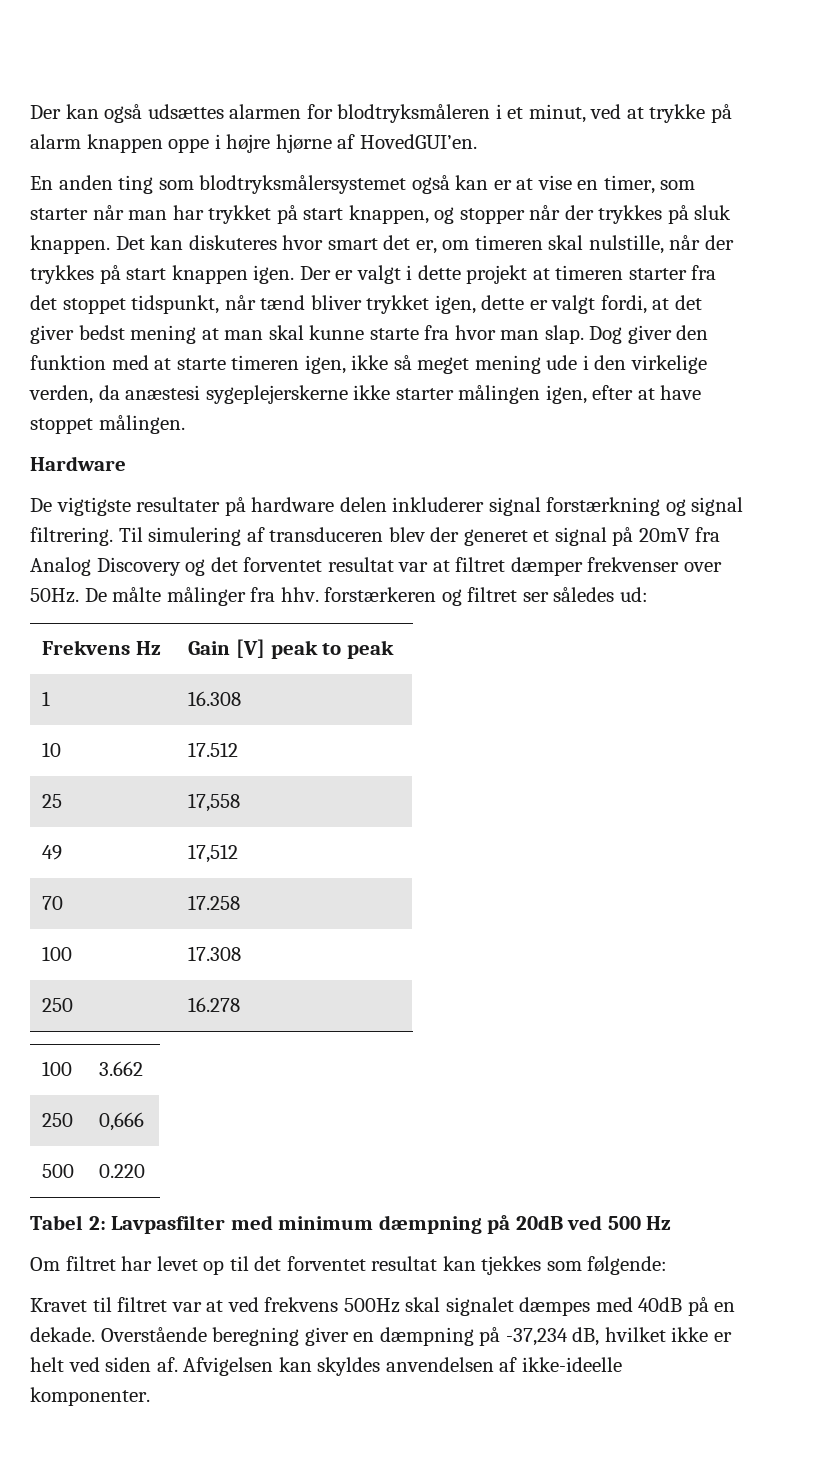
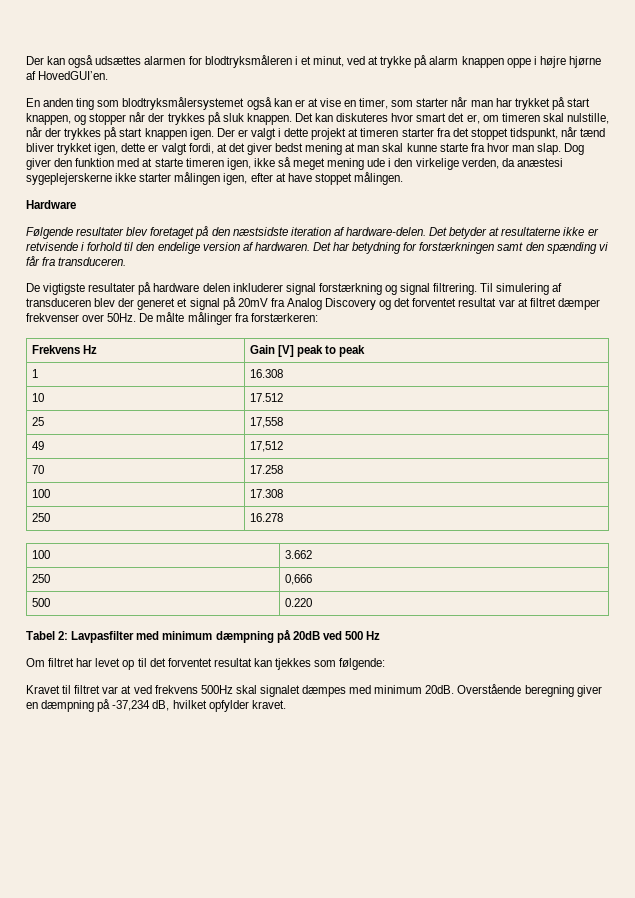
(126, 463) none -> [26,226,599,239] [26,242,608,254] [26,256,127,266] // Følgende resultater blev foretaget på den næstsidste iteration af hardware-delen. Det betyder at resultaterne ikke er retvisende i forhold til den endelige version af hardwaren. Det har betydning for forstærkningen samt den spænding vi får fra transduceren.
[280,587,648,606] hhv. forstærkeren og filtret ser således ud: -> [250,313,318,322] forstærkeren:
[638,1297,736,1316] [30,1327,95,1342] 40dB på en dekade. -> [374,685,455,694] minimum 20dB.
[671,1327,732,1342] [30,1357,622,1376] [30,1387,150,1406] ikke er helt ved siden af. Afvigelsen kan skyldes anvendelsen af ikke-ideelle komponenter. -> [208,700,286,712] opfylder kravet.

